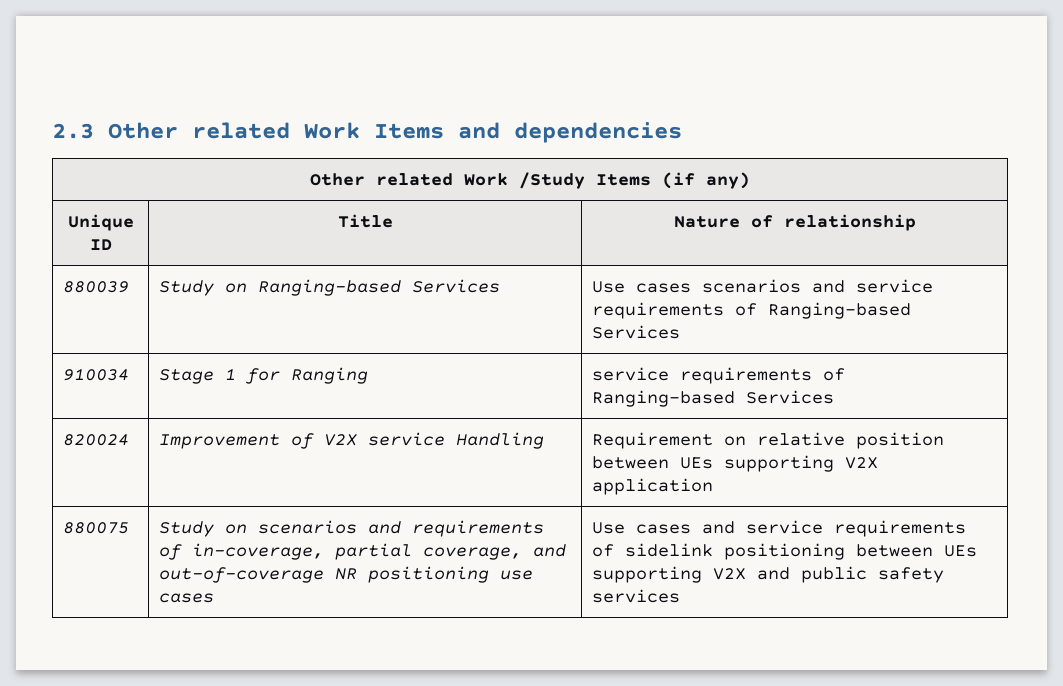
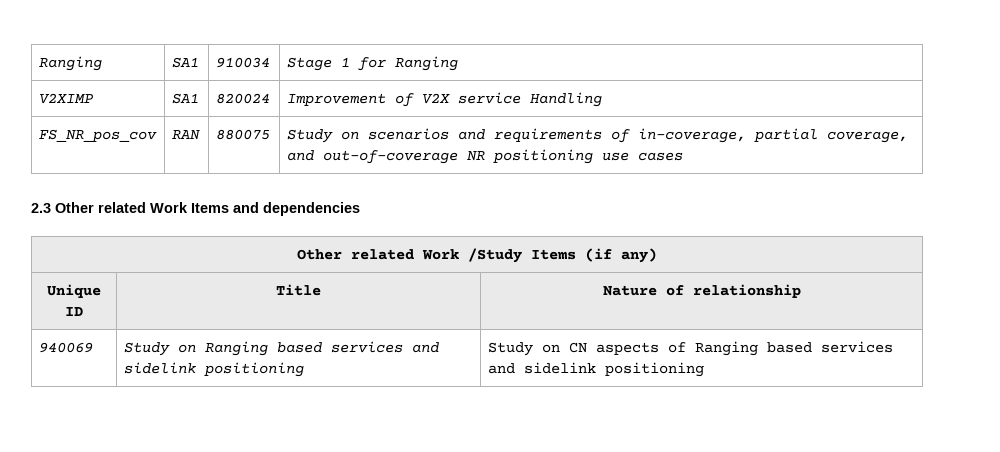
(52, 131) none -> [38,56,102,71] [171,57,199,68] [215,57,270,68] [286,56,458,71] [38,93,93,104] [171,93,199,104] [215,93,270,104] [286,92,602,107] [38,129,157,142] [171,130,200,140] [215,129,270,140] [286,128,908,143] [286,149,683,164] Ranging | SA1 | 910034 | Stage 1 for Ranging // V2XIMP | SA1 | 820024 | Improvement of V2X service Handling // FS_NR_pos_cov | RAN | 880075 | Study on scenarios and requirements of in-coverage, partial coverage, and out-of-coverage NR positioning use cases //
[63,281,130,293] [159,279,501,296] [592,279,934,293] [592,302,912,319] [592,325,681,339] [63,368,130,381] [159,367,369,384] [592,367,846,384] [592,390,835,407] [63,434,130,446] [159,432,545,449] [592,432,945,449] [592,455,879,472] [592,478,714,495] [63,522,130,534] [159,520,545,537] [159,543,567,560] [159,566,534,583] [159,593,215,603] [592,520,967,537] [592,543,978,560] [592,566,945,583] [592,589,681,603] 880039 | Study on Ranging-based Services | Use cases scenarios and service requirements of Ranging-based Services // 910034 | Stage 1 for Ranging | service requirements of Ranging-based Services // 820024 | Improvement of V2X service Handling | Requirement on relative position between UEs supporting V2X application // 880075 | Study on scenarios and requirements of in-coverage, partial coverage, and out-of-coverage NR positioning use cases | Use cases and service requirements of sidelink positioning between UEs supporting V2X and public safety services -> [38,342,93,353] [123,341,439,356] [123,362,304,377] [487,341,893,356] [487,362,704,377] 940069 | Study on Ranging based services and sidelink positioning | Study on CN aspects of Ranging based services and sidelink positioning

